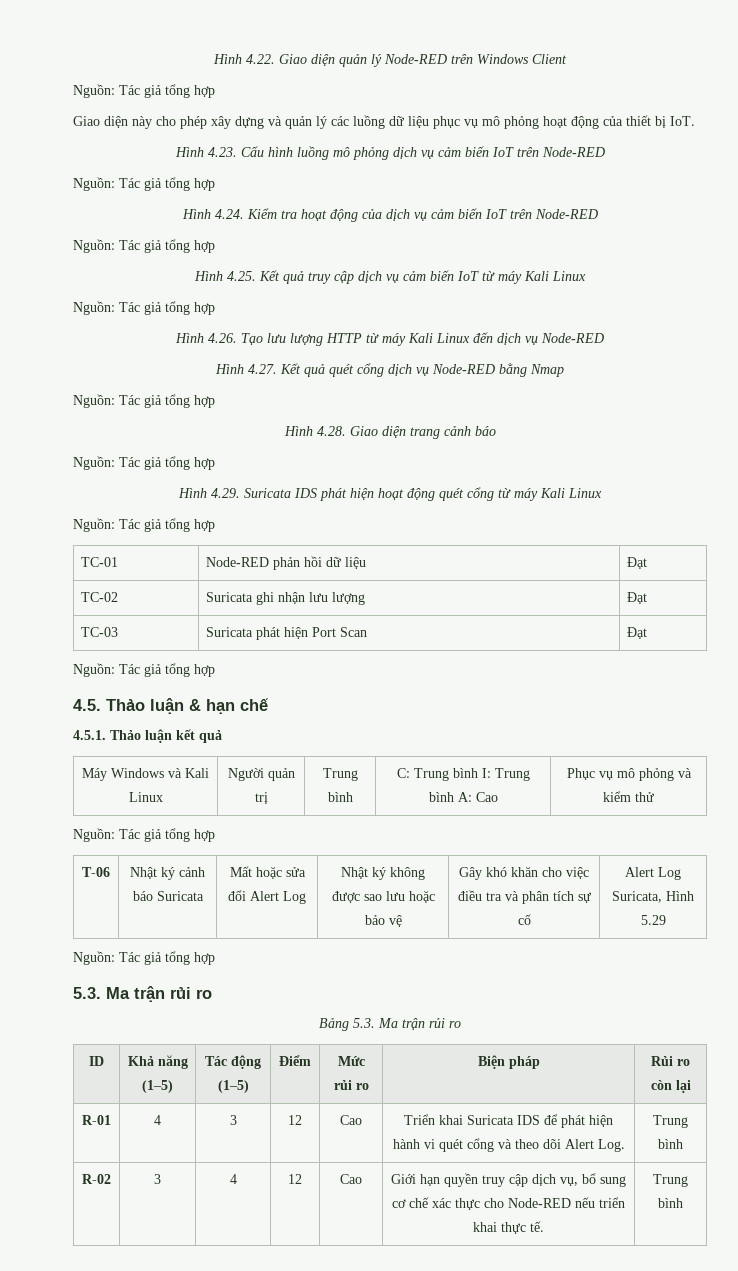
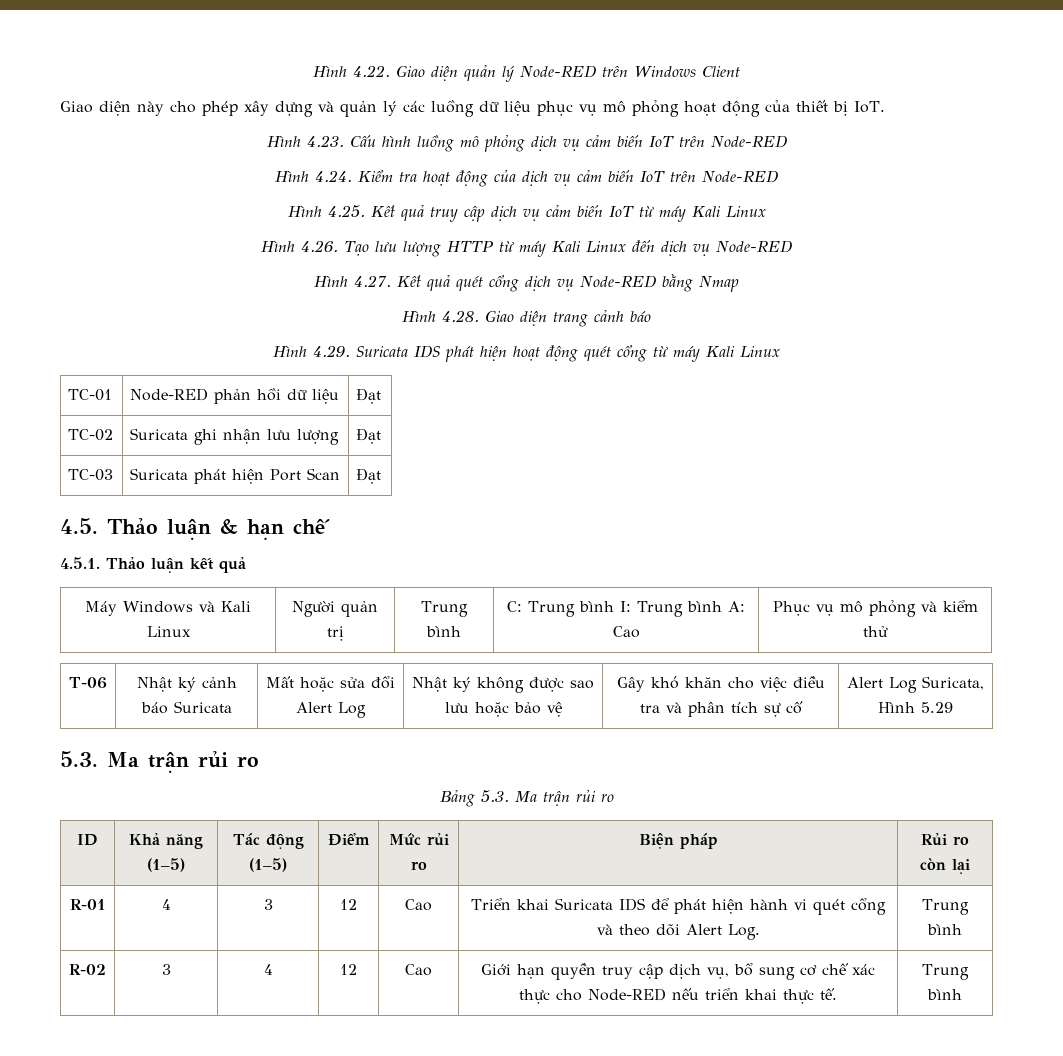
[73,84,215,98] // Nguồn: Tác giả tổng hợp -> (740, 71) none
[73,177,215,191] // Nguồn: Tác giả tổng hợp -> (787, 141) none
[73,239,215,253] // Nguồn: Tác giả tổng hợp -> (778, 176) none
[73,301,215,315] // Nguồn: Tác giả tổng hợp -> (766, 211) none
[73,394,215,408] // Nguồn: Tác giả tổng hợp -> (739, 284) none
[73,456,215,470] // Nguồn: Tác giả tổng hợp -> (651, 316) none
[73,518,215,532] // Nguồn: Tác giả tổng hợp -> (780, 351) none
[73,663,215,677] // Nguồn: Tác giả tổng hợp -> (382, 476) none
[73,828,215,842] // Nguồn: Tác giả tổng hợp -> (888, 631) none
[73,951,215,965] // Nguồn: Tác giả tổng hợp -> (953, 707) none

